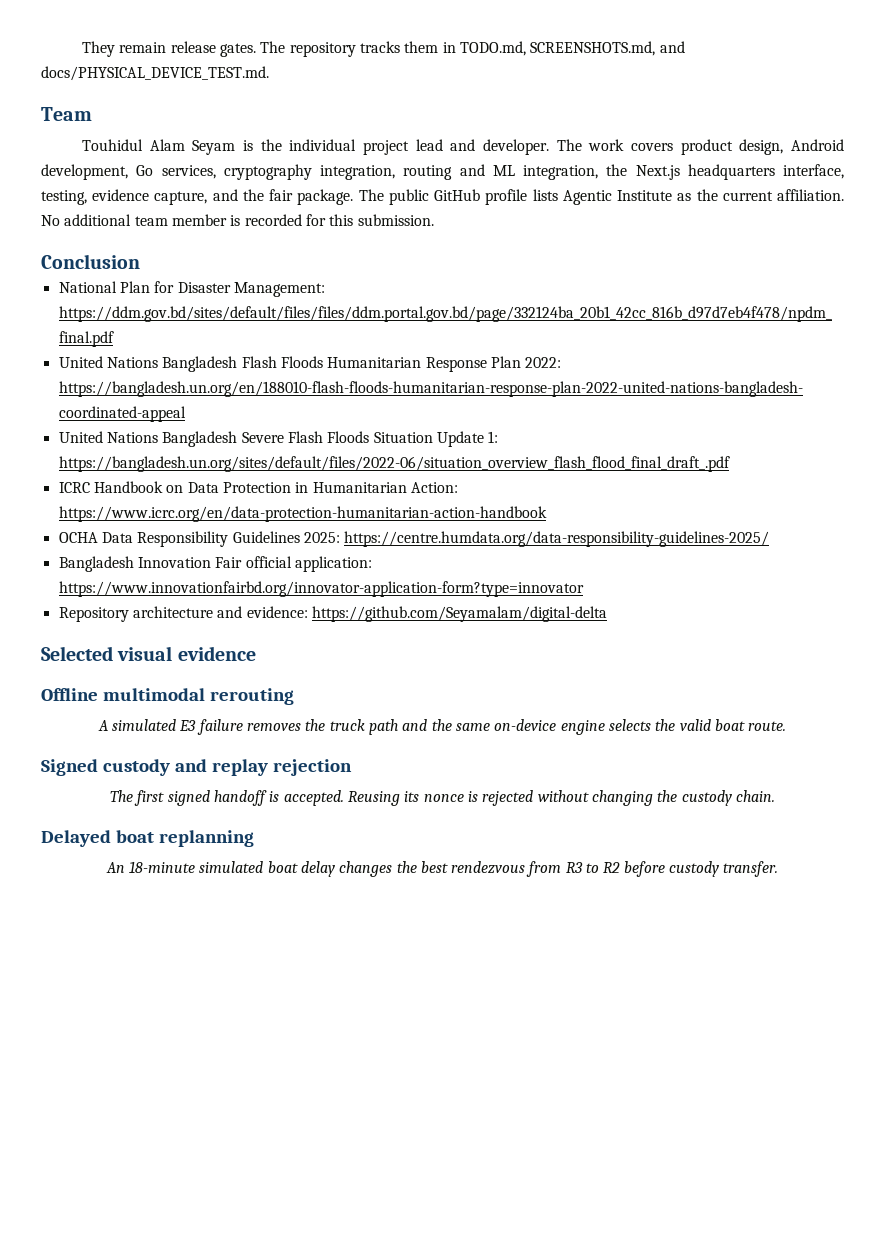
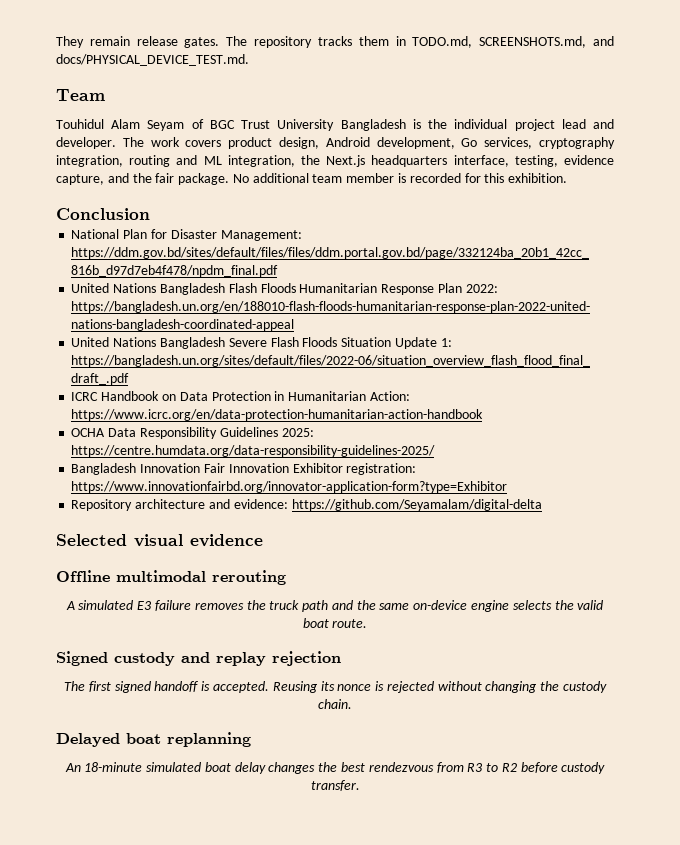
(236, 147) none -> [191,119,406,131] of BGC Trust University Bangladesh
[358,189,845,205] The public GitHub profile lists Agentic Institute as the current affiliation. -> (230, 179) none
[357,214,434,226] submission. -> [508,173,568,183] exhibition.
[245,556,372,572] [58,581,584,597] official application: https://www.innovationfairbd.org/innovator-application-form?type=innovator -> [228,463,417,475] [71,481,508,493] Innovation Exhibitor registration: https://www.innovationfairbd.org/innovator-application-form?type=Exhibitor

